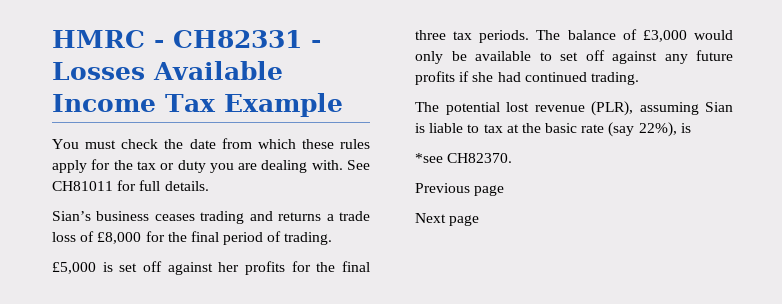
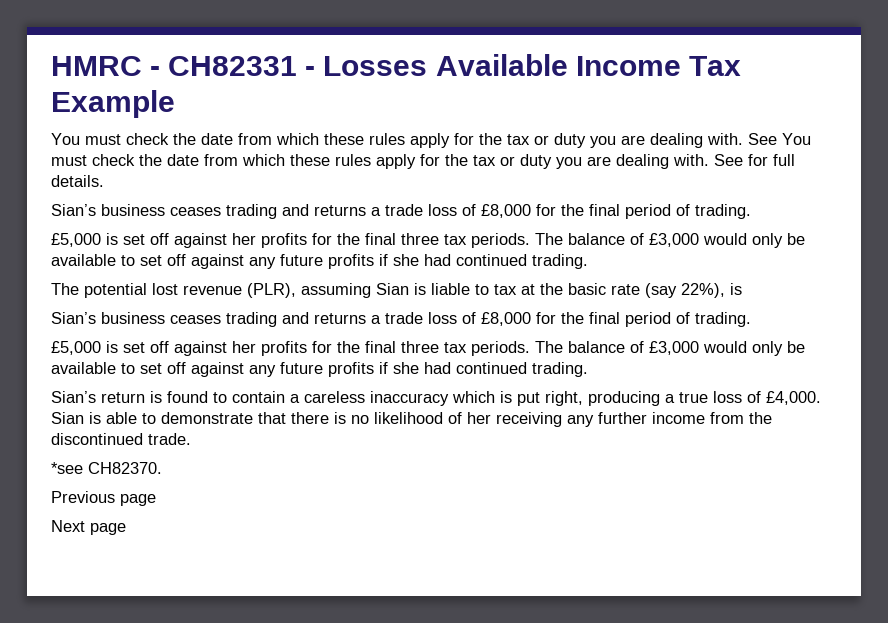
[52,181,113,191] CH81011 -> [782,133,811,145] [51,154,743,169] You must check the date from which these rules apply for the tax or duty you are dealing with. See
(691, 128) none -> [51,312,751,327] [51,341,805,356] [51,362,588,377] [51,391,821,406] [51,412,772,427] [51,433,191,445] // Sian’s business ceases trading and returns a trade loss of £8,000 for the final period of trading. // £5,000 is set off against her profits for the final three tax periods. The balance of £3,000 would only be available to set off against any future profits if she had continued trading. // Sian’s return is found to contain a careless inaccuracy which is put right, producing a true loss of £4,000. Sian is able to demonstrate that there is no likelihood of her receiving any further income from the discontinued trade.

